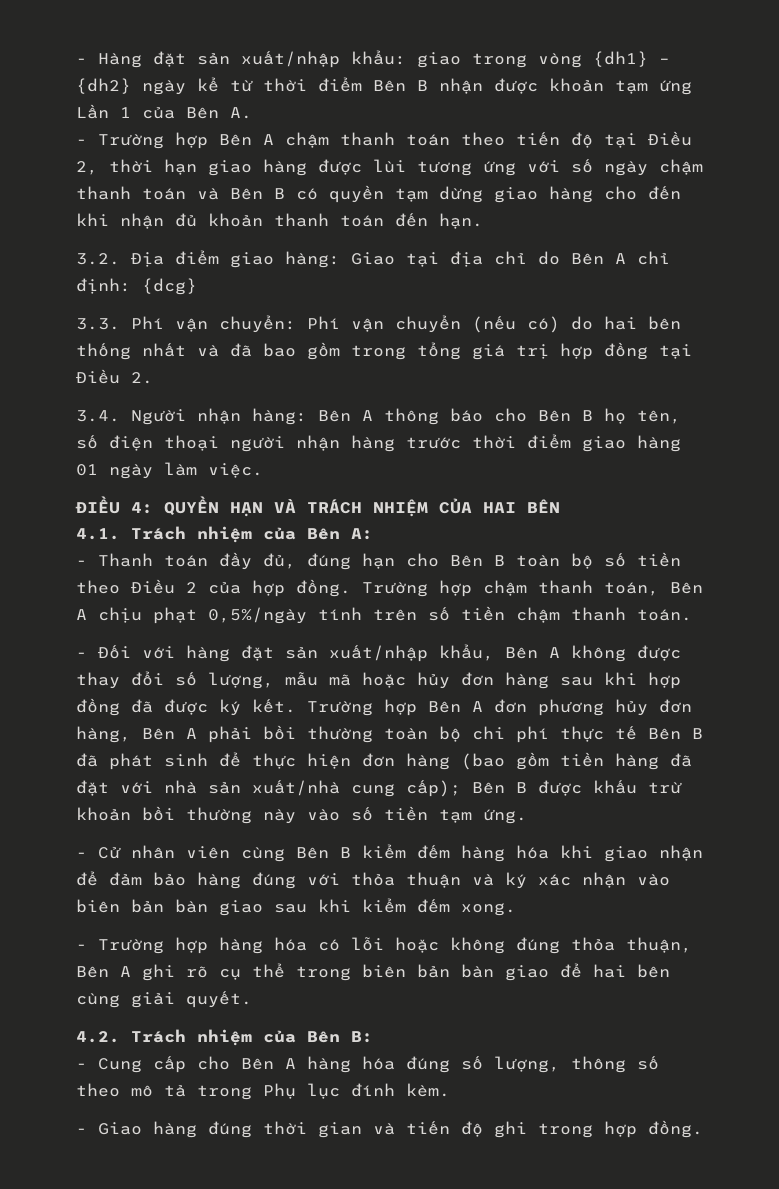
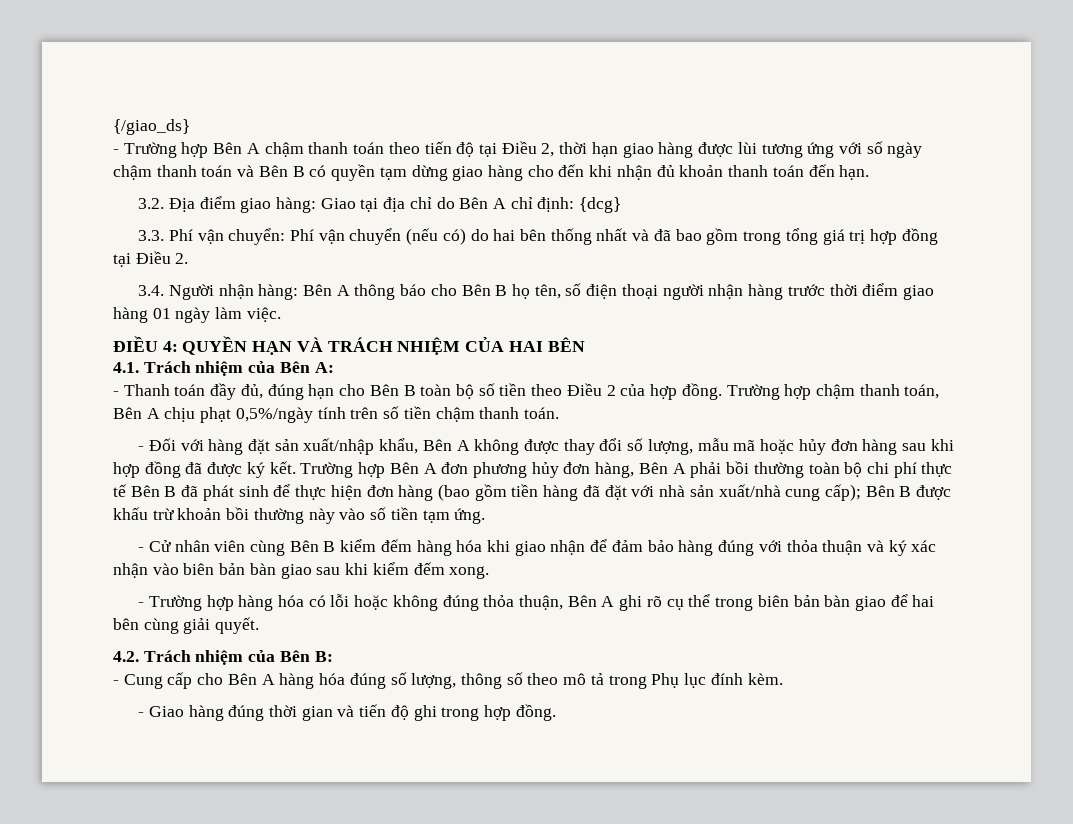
[76,50,670,68] [76,77,692,95] [76,104,252,119] - Hàng đặt sản xuất/nhập khẩu: giao trong vòng {dh1} – {dh2} ngày kể từ thời điểm Bên B nhận được khoản tạm ứng Lần 1 của Bên A. -> [113,119,190,135] {/giao_ds}

